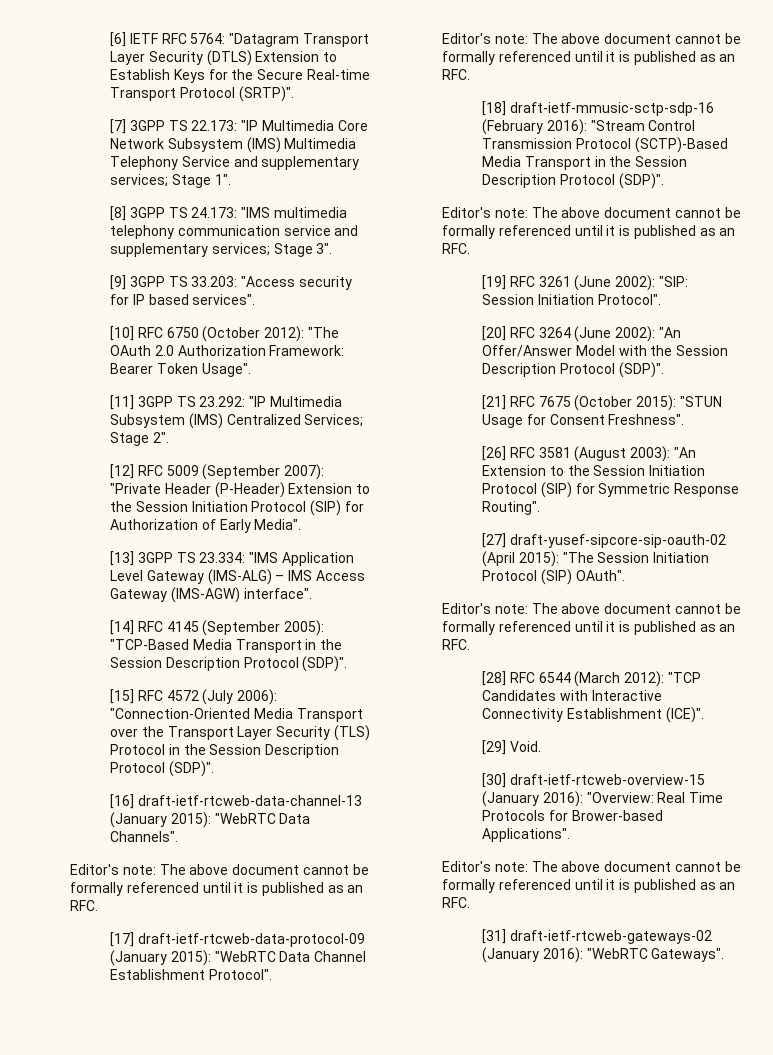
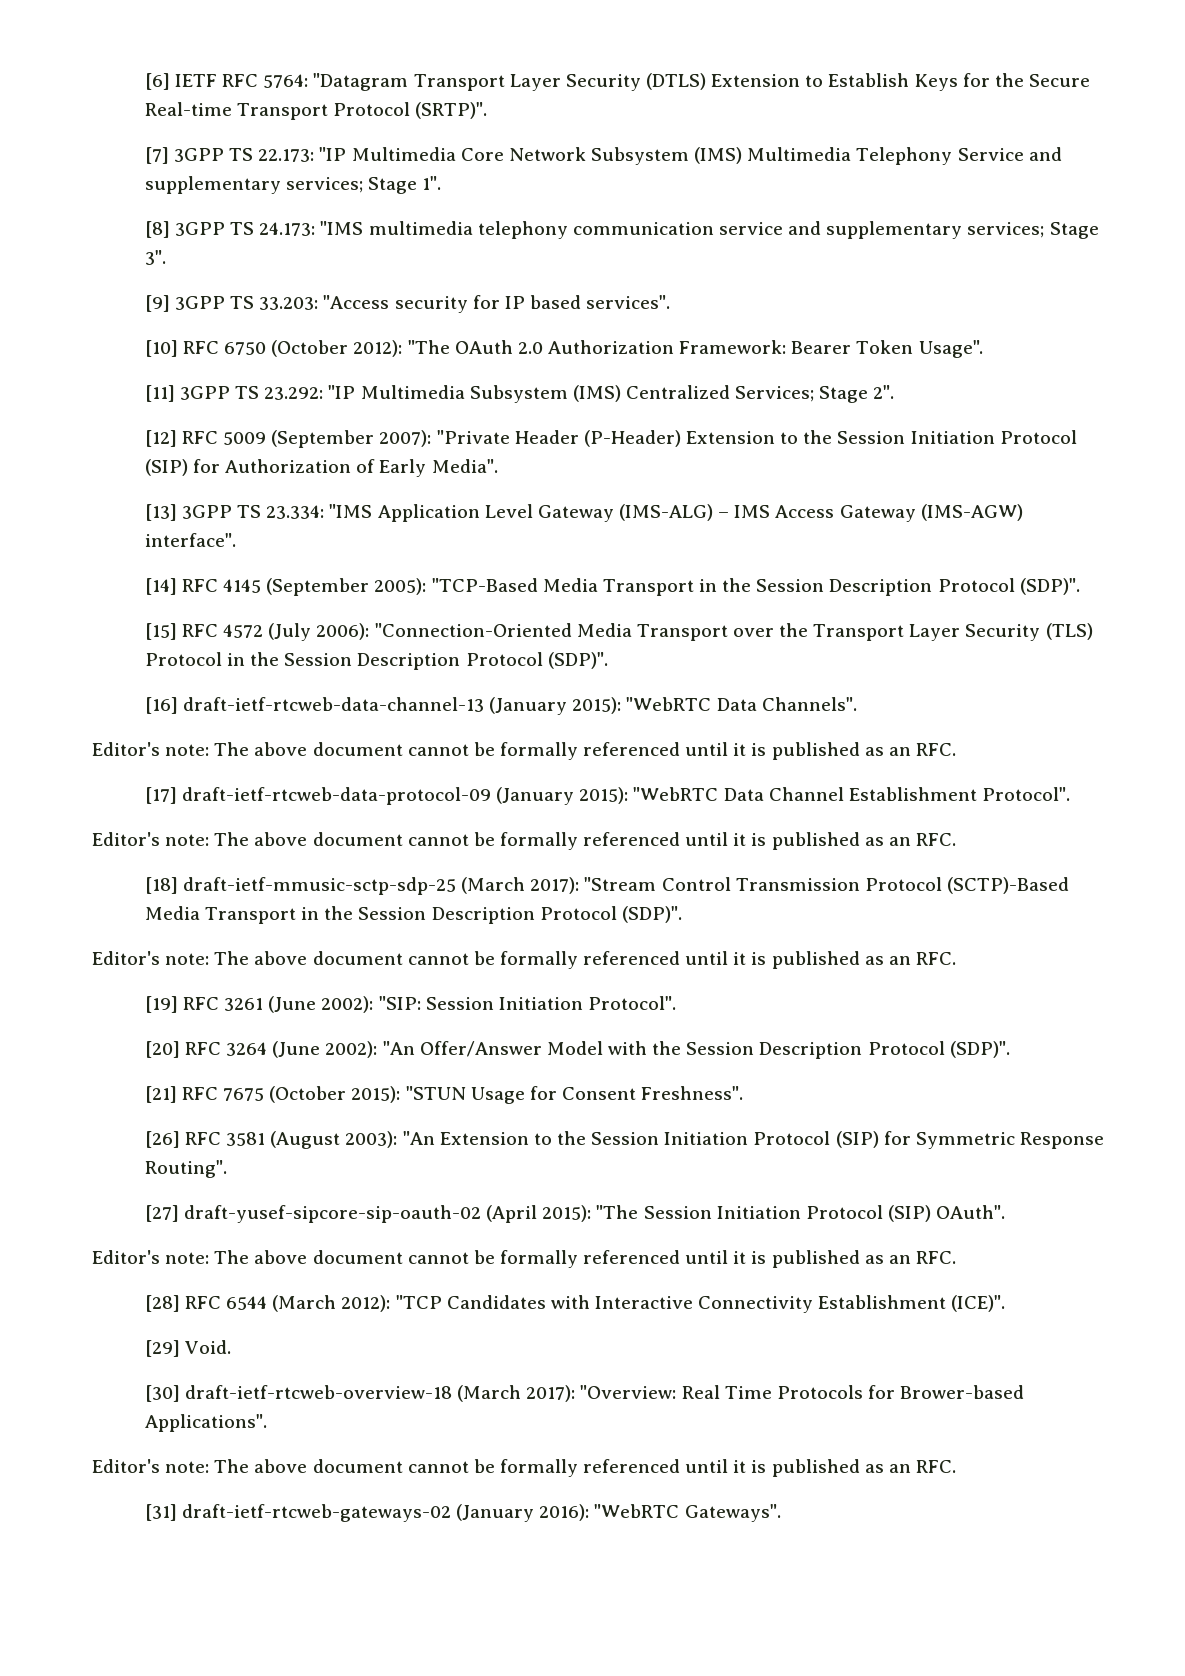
[509,102,714,116] [482,119,587,135] draft-ietf-mmusic-sctp-sdp-16 (February 2016): -> [183,877,580,895] draft-ietf-mmusic-sctp-sdp-25 (March 2017):
[509,774,705,785] [482,791,583,807] draft-ietf-rtcweb-overview-15 (January 2016): -> [185,1385,576,1402] draft-ietf-rtcweb-overview-18 (March 2017):

